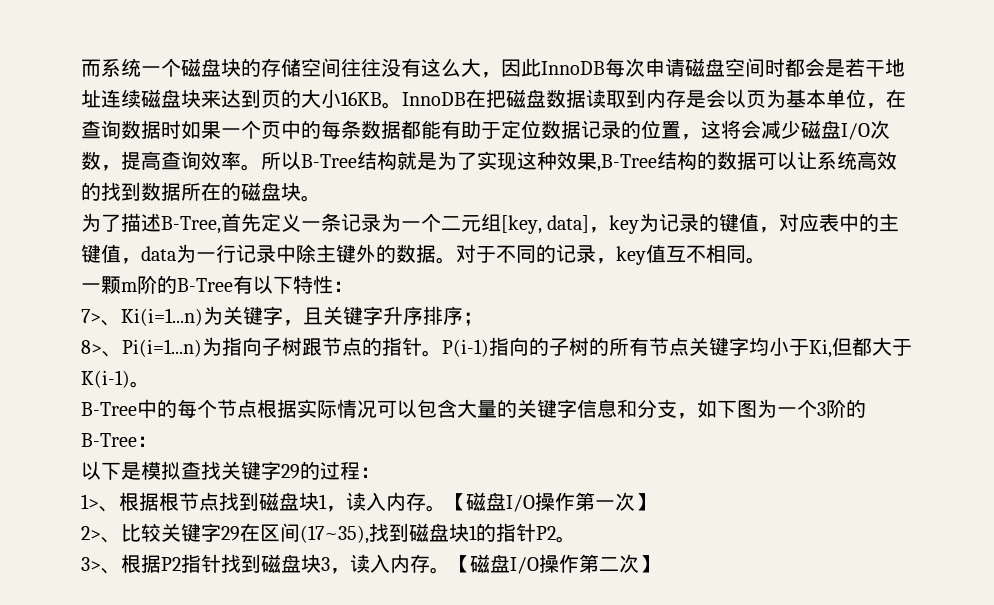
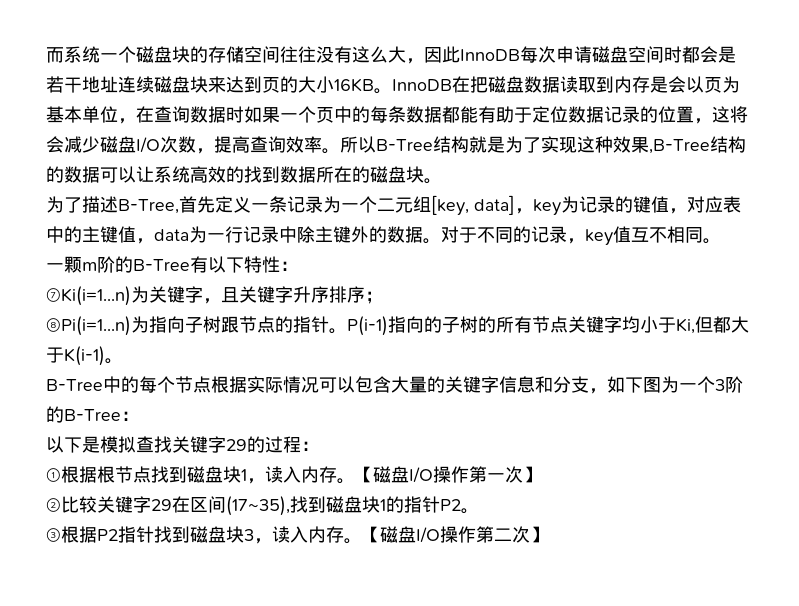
[81,308,203,326] 7>、Ki(i=1...n) -> [46,286,131,306] ⑦Ki(i=1...n)
[81,339,202,357] 8>、Pi(i=1...n) -> [46,316,131,336] ⑧Pi(i=1...n)
[81,494,119,512] 1>、 -> [46,468,61,482] ①
[81,526,121,543] 2>、 -> [46,498,61,512] ②
[81,557,121,574] 3>、 -> [46,528,61,542] ③

